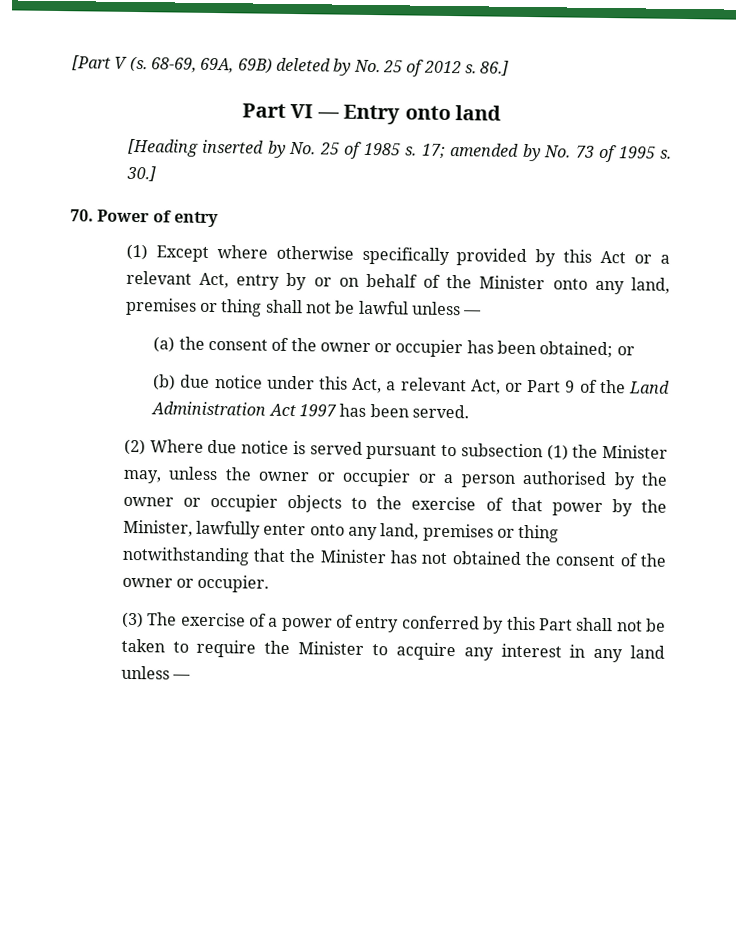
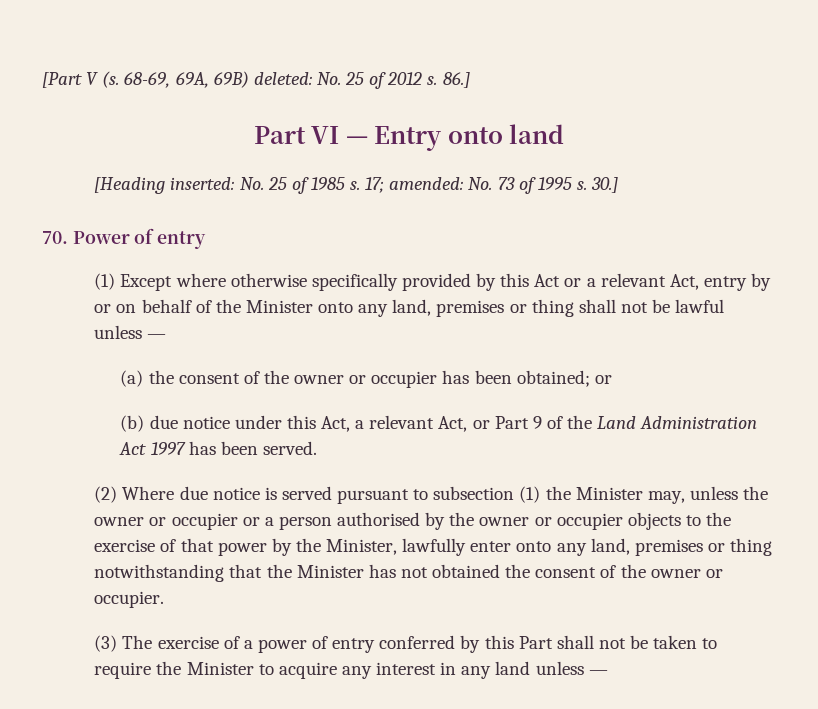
[275,57,352,76] deleted by -> [253,72,312,85] deleted:
[202,139,286,158] inserted by -> [170,177,235,190] inserted:
[450,143,541,162] amended by -> [389,177,464,190] amended:

